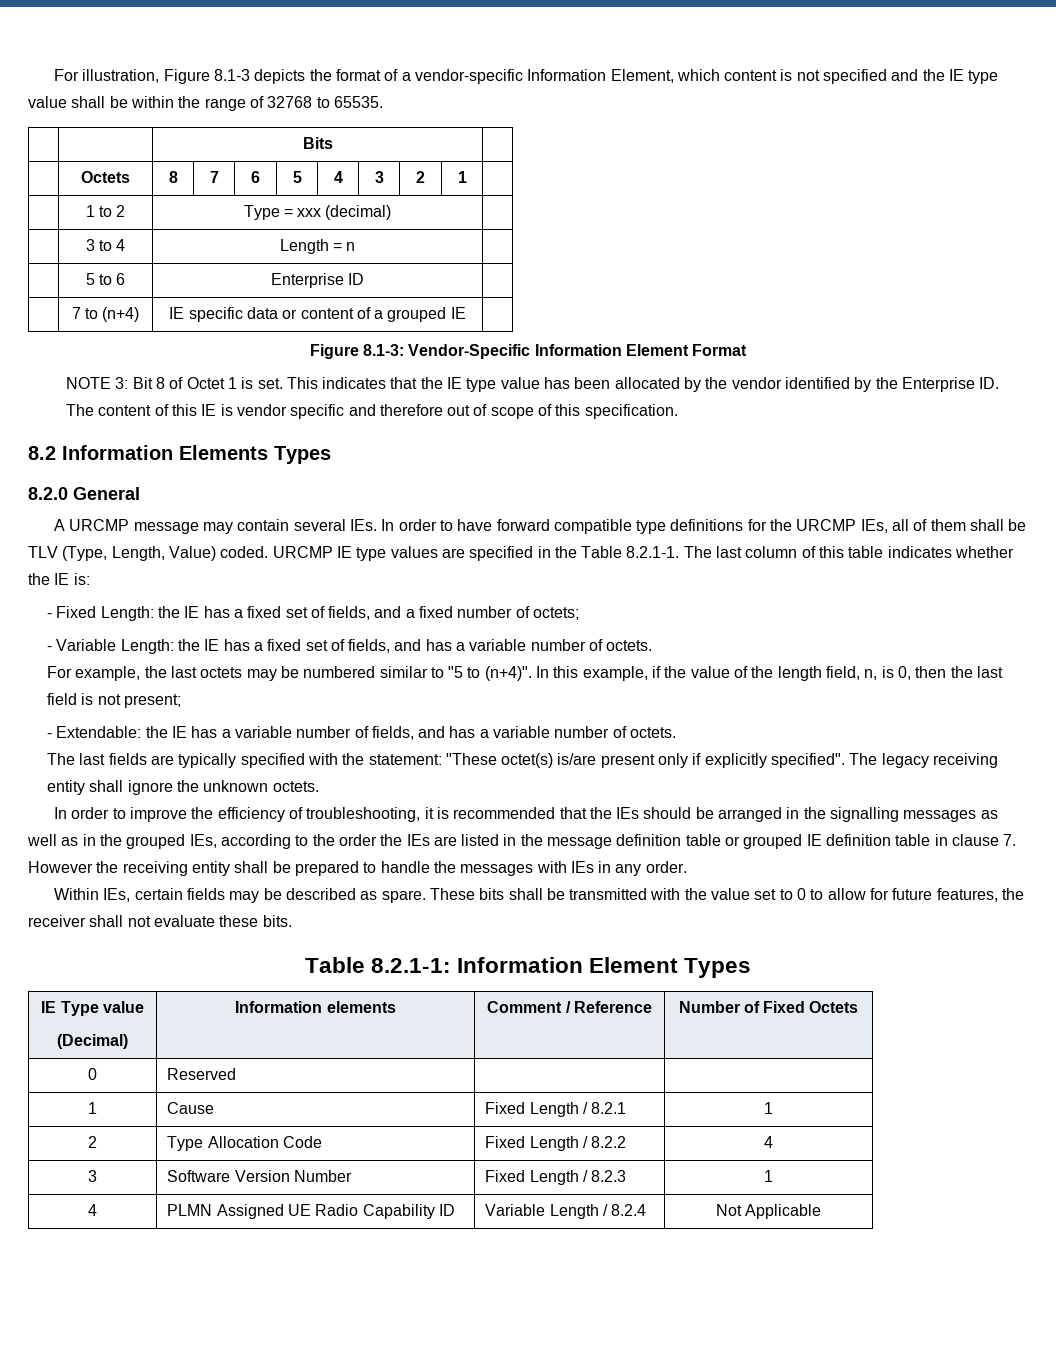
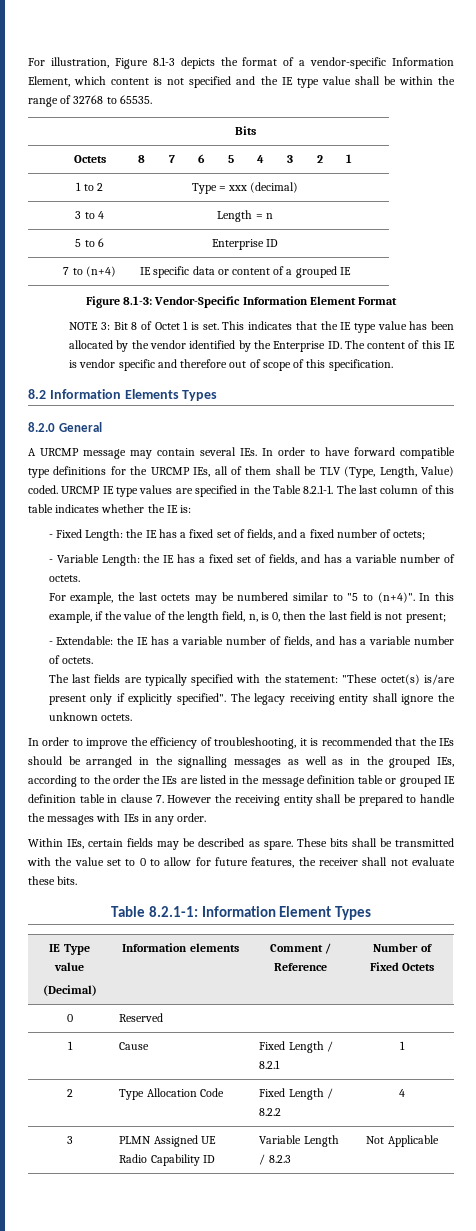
[167,1170,352,1182] [485,1170,627,1185] [764,1170,773,1182] [88,1204,97,1216] | Software Version Number | Fixed Length / 8.2.3 | 1 // 4 -> (73, 1140) none
[611,1204,647,1216] 8.2.4 -> [268,1155,291,1163] 8.2.3

